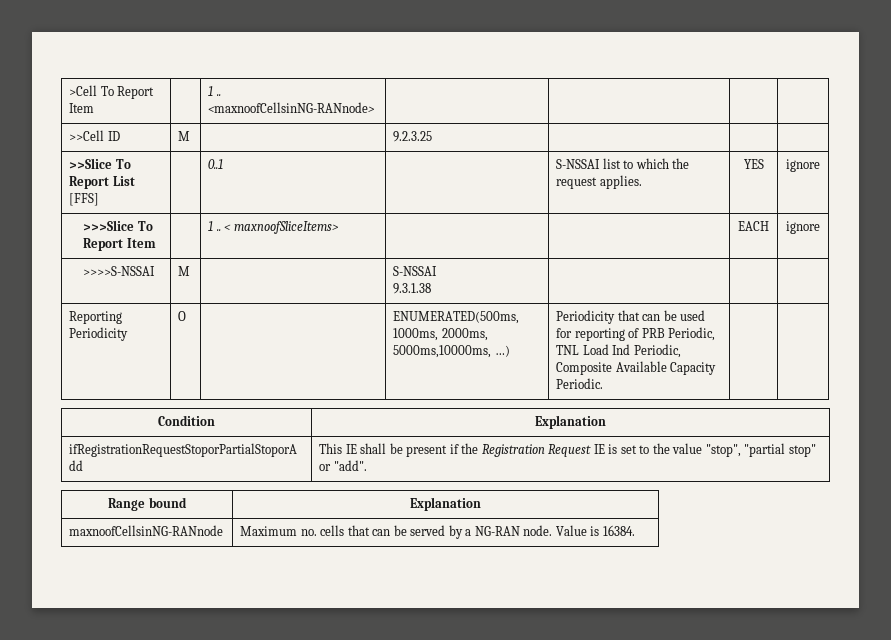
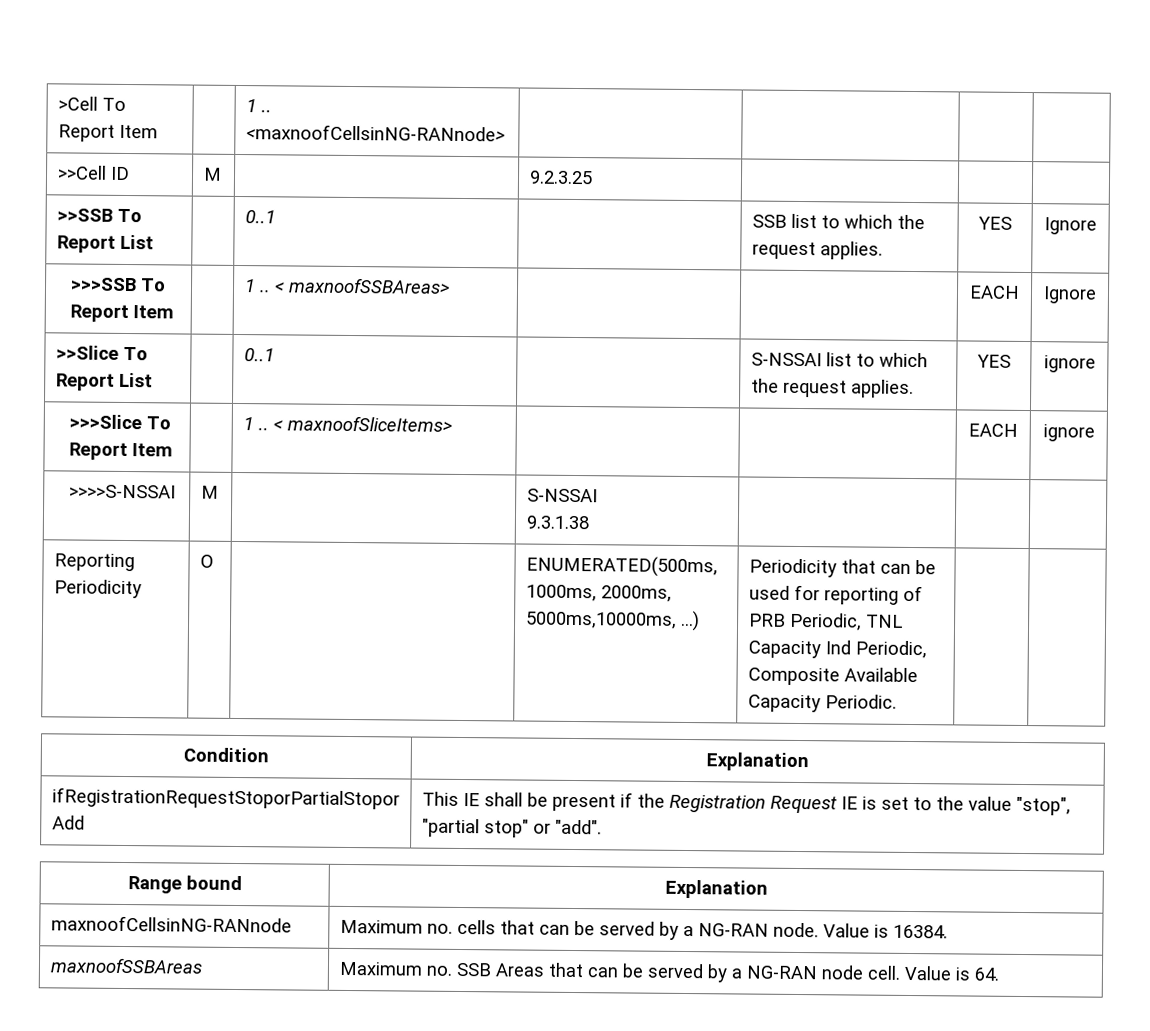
(433, 136) none -> [56,208,142,223] [56,234,154,253] [244,210,276,224] [751,213,925,230] [751,241,883,260] [978,216,1012,230] [1044,217,1097,235] [69,277,166,292] [69,304,174,323] [243,277,450,294] [969,285,1020,299] [1043,286,1097,304] // >>SSB To Report List | | 0..1 | | SSB list to which the request applies. | YES | Ignore // >>>SSB To Report Item | | 1 .. < maxnoofSSBAreas> | | | EACH | Ignore
[69,193,100,206] [FFS] -> (153, 380) none
[582,344,609,355] Load -> [747,640,821,659] Capacity
(635, 530) none -> [49,957,203,974] [338,961,999,983] // maxnoofSSBAreas | Maximum no. SSB Areas that can be served by a NG-RAN node cell. Value is 64.

